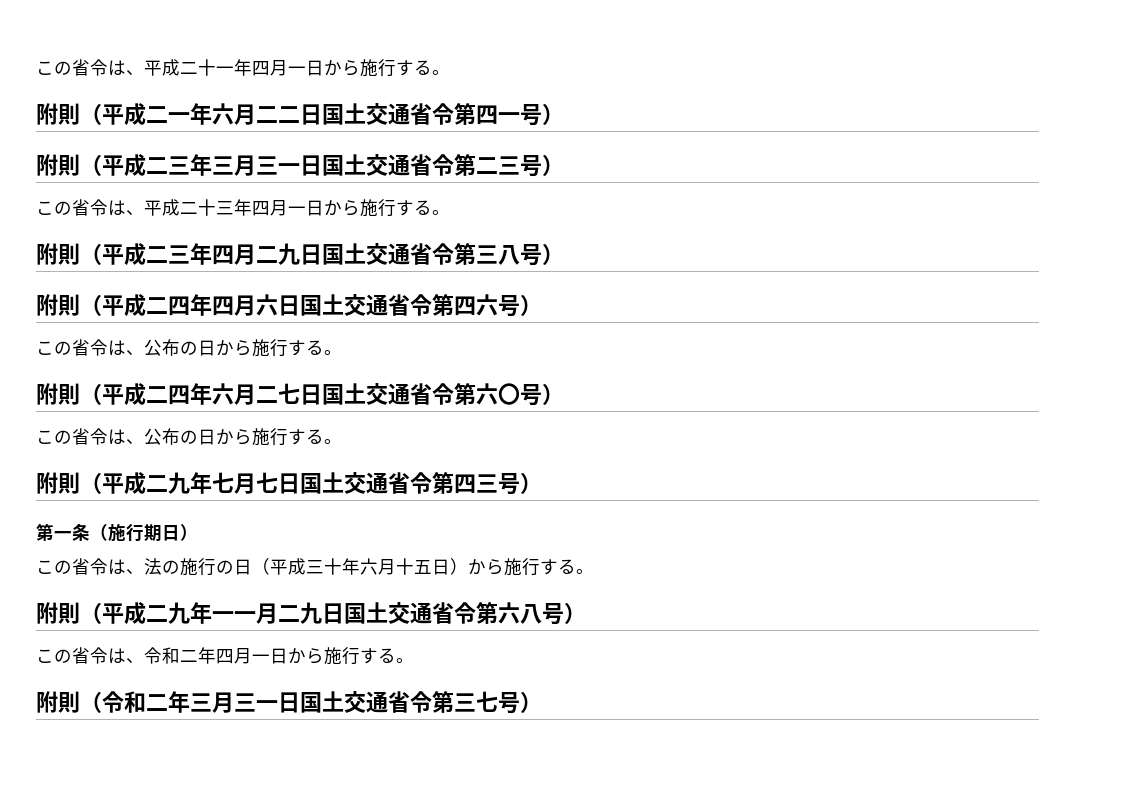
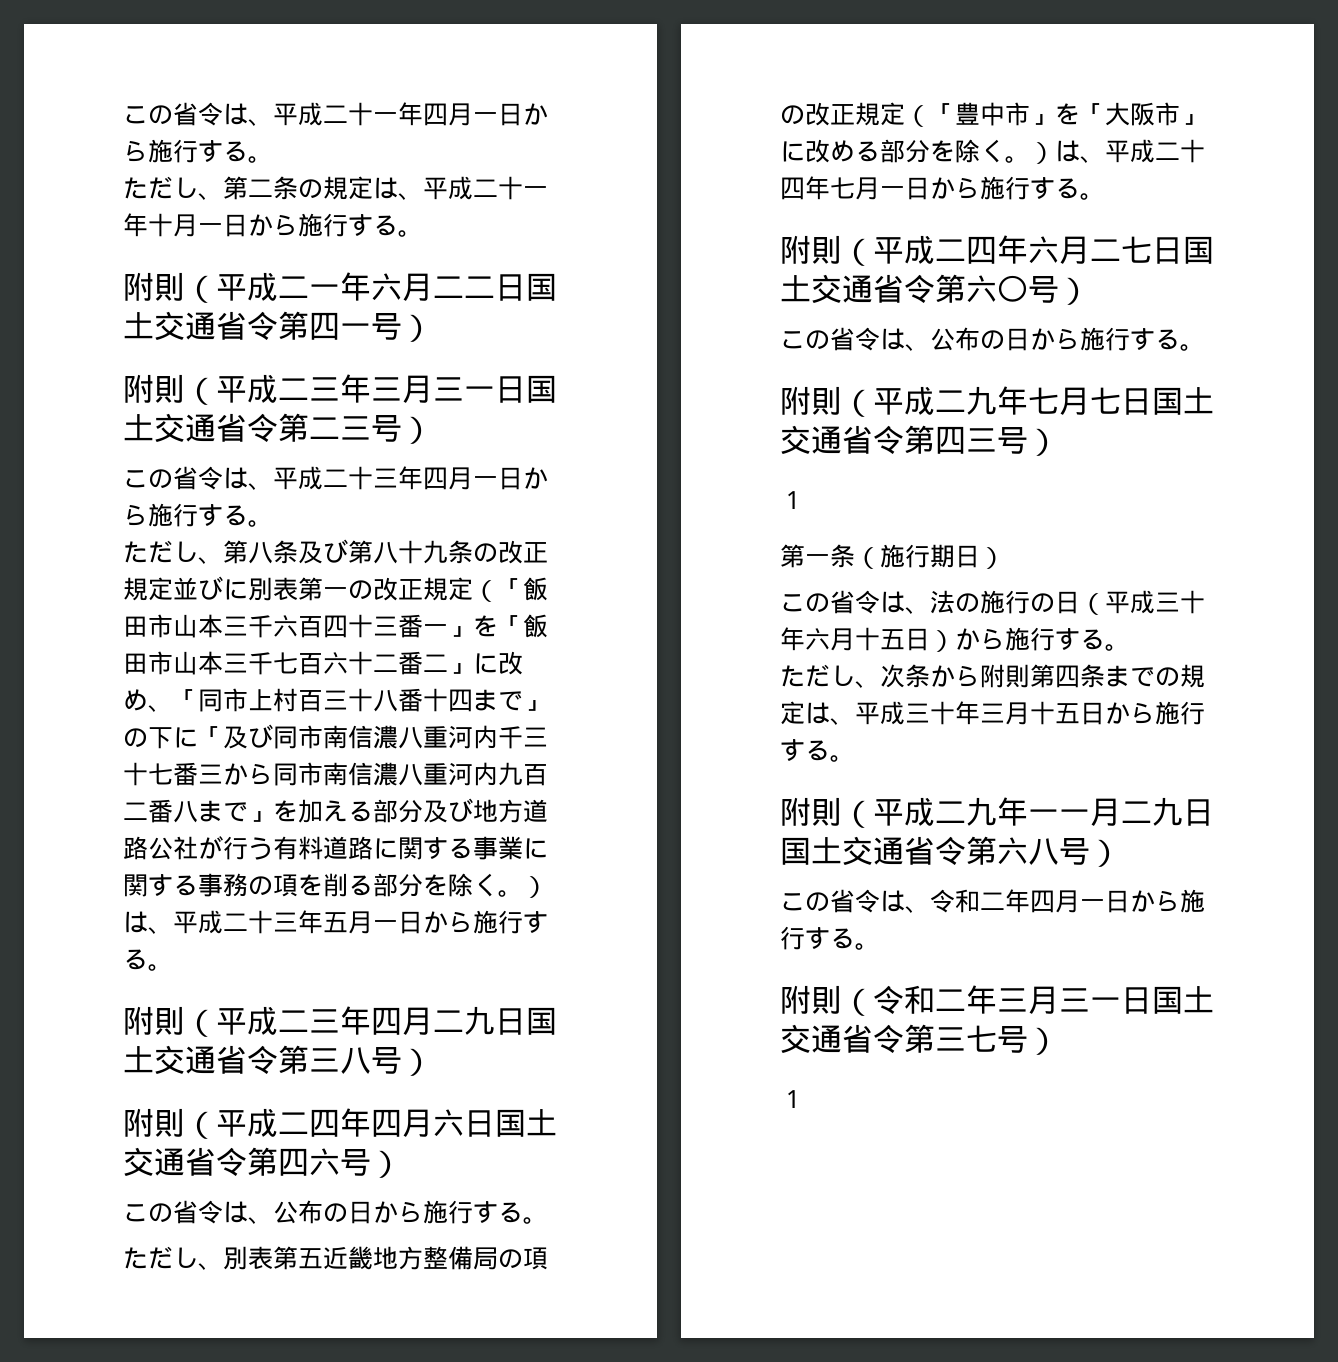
(450, 72) none -> [123,176,548,200] [123,213,423,237] // ただし、第二条の規定は、平成二十一年十月一日から施行する。
(450, 212) none -> [123,539,548,564] [123,576,548,602] [123,614,548,638] [123,651,523,675] [123,688,548,712] [123,724,548,749] [123,762,548,786] [123,798,548,823] [123,836,548,860] [123,873,548,898] [123,910,548,934] [123,949,173,971] // ただし、第八条及び第八十九条の改正規定並びに別表第一の改正規定（「飯田市山本三千六百四十三番一」を「飯田市山本三千七百六十二番二」に改め、「同市上村百三十八番十四まで」の下に「及び同市南信濃八重河内千三十七番三から同市南信濃八重河内九百二番八まで」を加える部分及び地方道路公社が行う有料道路に関する事業に関する事務の項を削る部分を除く。）は、平成二十三年五月一日から施行する。
(342, 352) none -> [123,1246,548,1270] [780,102,1205,127] [780,139,1205,164] [780,176,1105,200] // ただし、別表第五近畿地方整備局の項の改正規定（「豊中市」を「大阪市」に改める部分を除く。）は、平成二十四年七月一日から施行する。
(542, 483) none -> [780,491,805,509] // １
(594, 571) none -> [780,664,1205,688] [780,701,1205,725] [780,739,855,762] // ただし、次条から附則第四条までの規定は、平成三十年三月十五日から施行する。
(542, 702) none -> [780,1090,805,1108] // １

